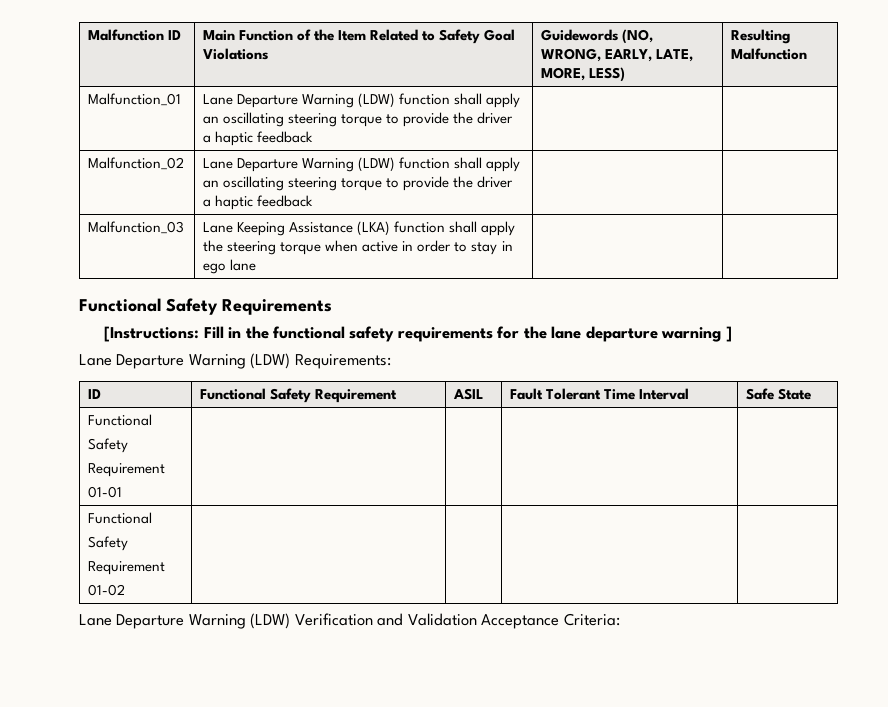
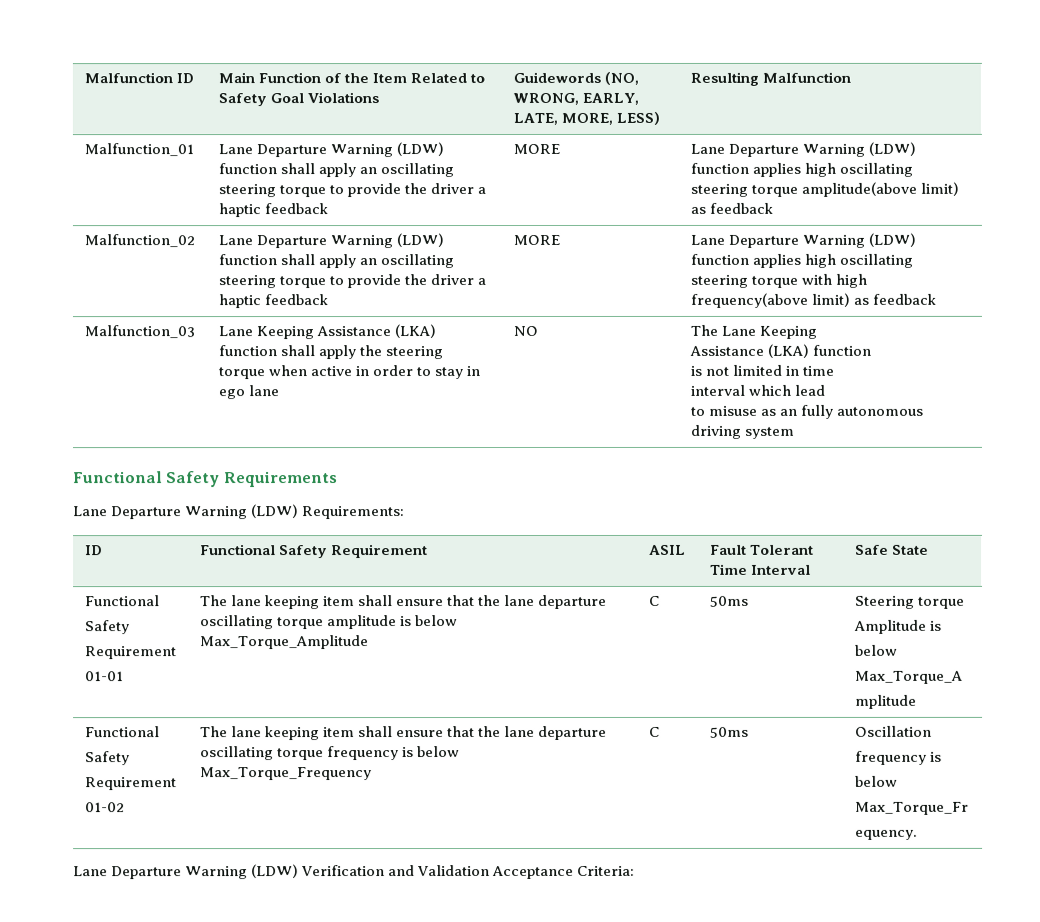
(314, 137) | -> [512,143,561,155] [689,141,916,157] [689,162,913,177] [689,181,959,197] [689,202,773,214] MORE | Lane Departure Warning (LDW) function applies high oscillating steering torque amplitude(above limit) as feedback
(314, 201) | -> [512,234,561,246] [689,232,916,248] [689,253,913,268] [689,273,867,288] [689,292,936,308] MORE | Lane Departure Warning (LDW) function applies high oscillating steering torque with high frequency(above limit) as feedback
[79,298,332,315] [104,326,732,342] | // Functional Safety Requirements // [Instructions: Fill in the functional safety requirements for the lane departure warning ] -> [512,325,538,337] [689,324,817,339] [688,343,871,358] [689,364,834,376] [689,384,825,396] [689,404,923,419] [689,424,794,439] [73,471,338,488] NO | The Lane Keeping // Assistance (LKA) function // is not limited in time // interval which lead // to misuse as an fully autonomous driving system // Functional Safety Requirements
[88,512,153,524] [88,536,129,551] [88,561,166,575] [88,584,126,596] | | | // Functional // Safety // Requirement // 01-02 | | | | -> [199,594,608,610] [199,615,458,630] [199,635,369,650] [648,595,660,606] [709,595,749,607] [854,595,965,609] [853,619,942,634] [854,644,898,656] [854,670,963,684] [854,694,917,709] [84,726,160,738] [84,751,130,766] [84,777,177,791] [84,802,125,813] [199,725,608,741] [199,746,460,761] [199,767,372,781] [648,726,660,737] [709,726,749,738] [854,725,932,737] [854,750,942,765] [854,775,898,787] [854,801,969,815] [854,829,918,840] The lane keeping item shall ensure that the lane departure oscillating torque amplitude is below Max_Torque_Amplitude | C | 50ms | Steering torque // Amplitude is // below // Max_Torque_A // mplitude // Functional // Safety // Requirement // 01-02 | The lane keeping item shall ensure that the lane departure oscillating torque frequency is below Max_Torque_Frequency | C | 50ms | Oscillation // frequency is // below // Max_Torque_Fr // equency.

